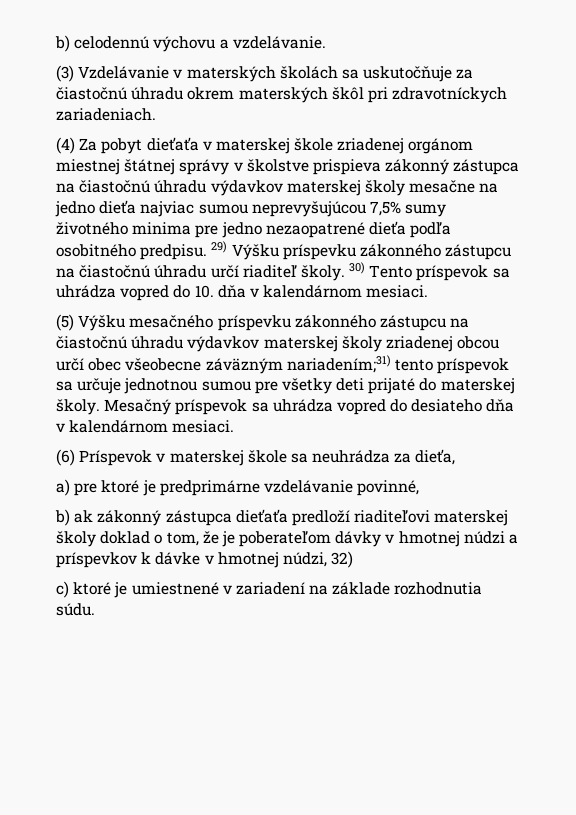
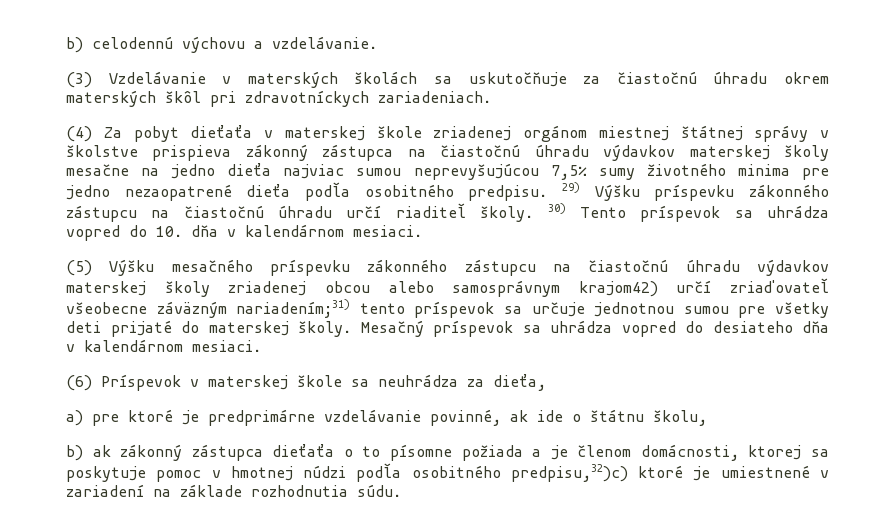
[56,358,122,371] určí obec -> [388,278,829,297] alebo samosprávnym krajom42) určí zriaďovateľ
(420, 488) none -> [510,409,707,426] ak ide o štátnu školu,
[291,510,509,526] [56,531,519,547] [56,551,354,568] [56,581,69,598] predloží riaditeľovi materskej školy doklad o tom, že je poberateľom dávky v hmotnej núdzi a príspevkov k dávke v hmotnej núdzi, 32) // c) -> [343,444,829,461] [66,463,628,482] o to písomne požiada a je členom domácnosti, ktorej sa poskytuje pomoc v hmotnej núdzi podľa osobitného predpisu,32)c)

